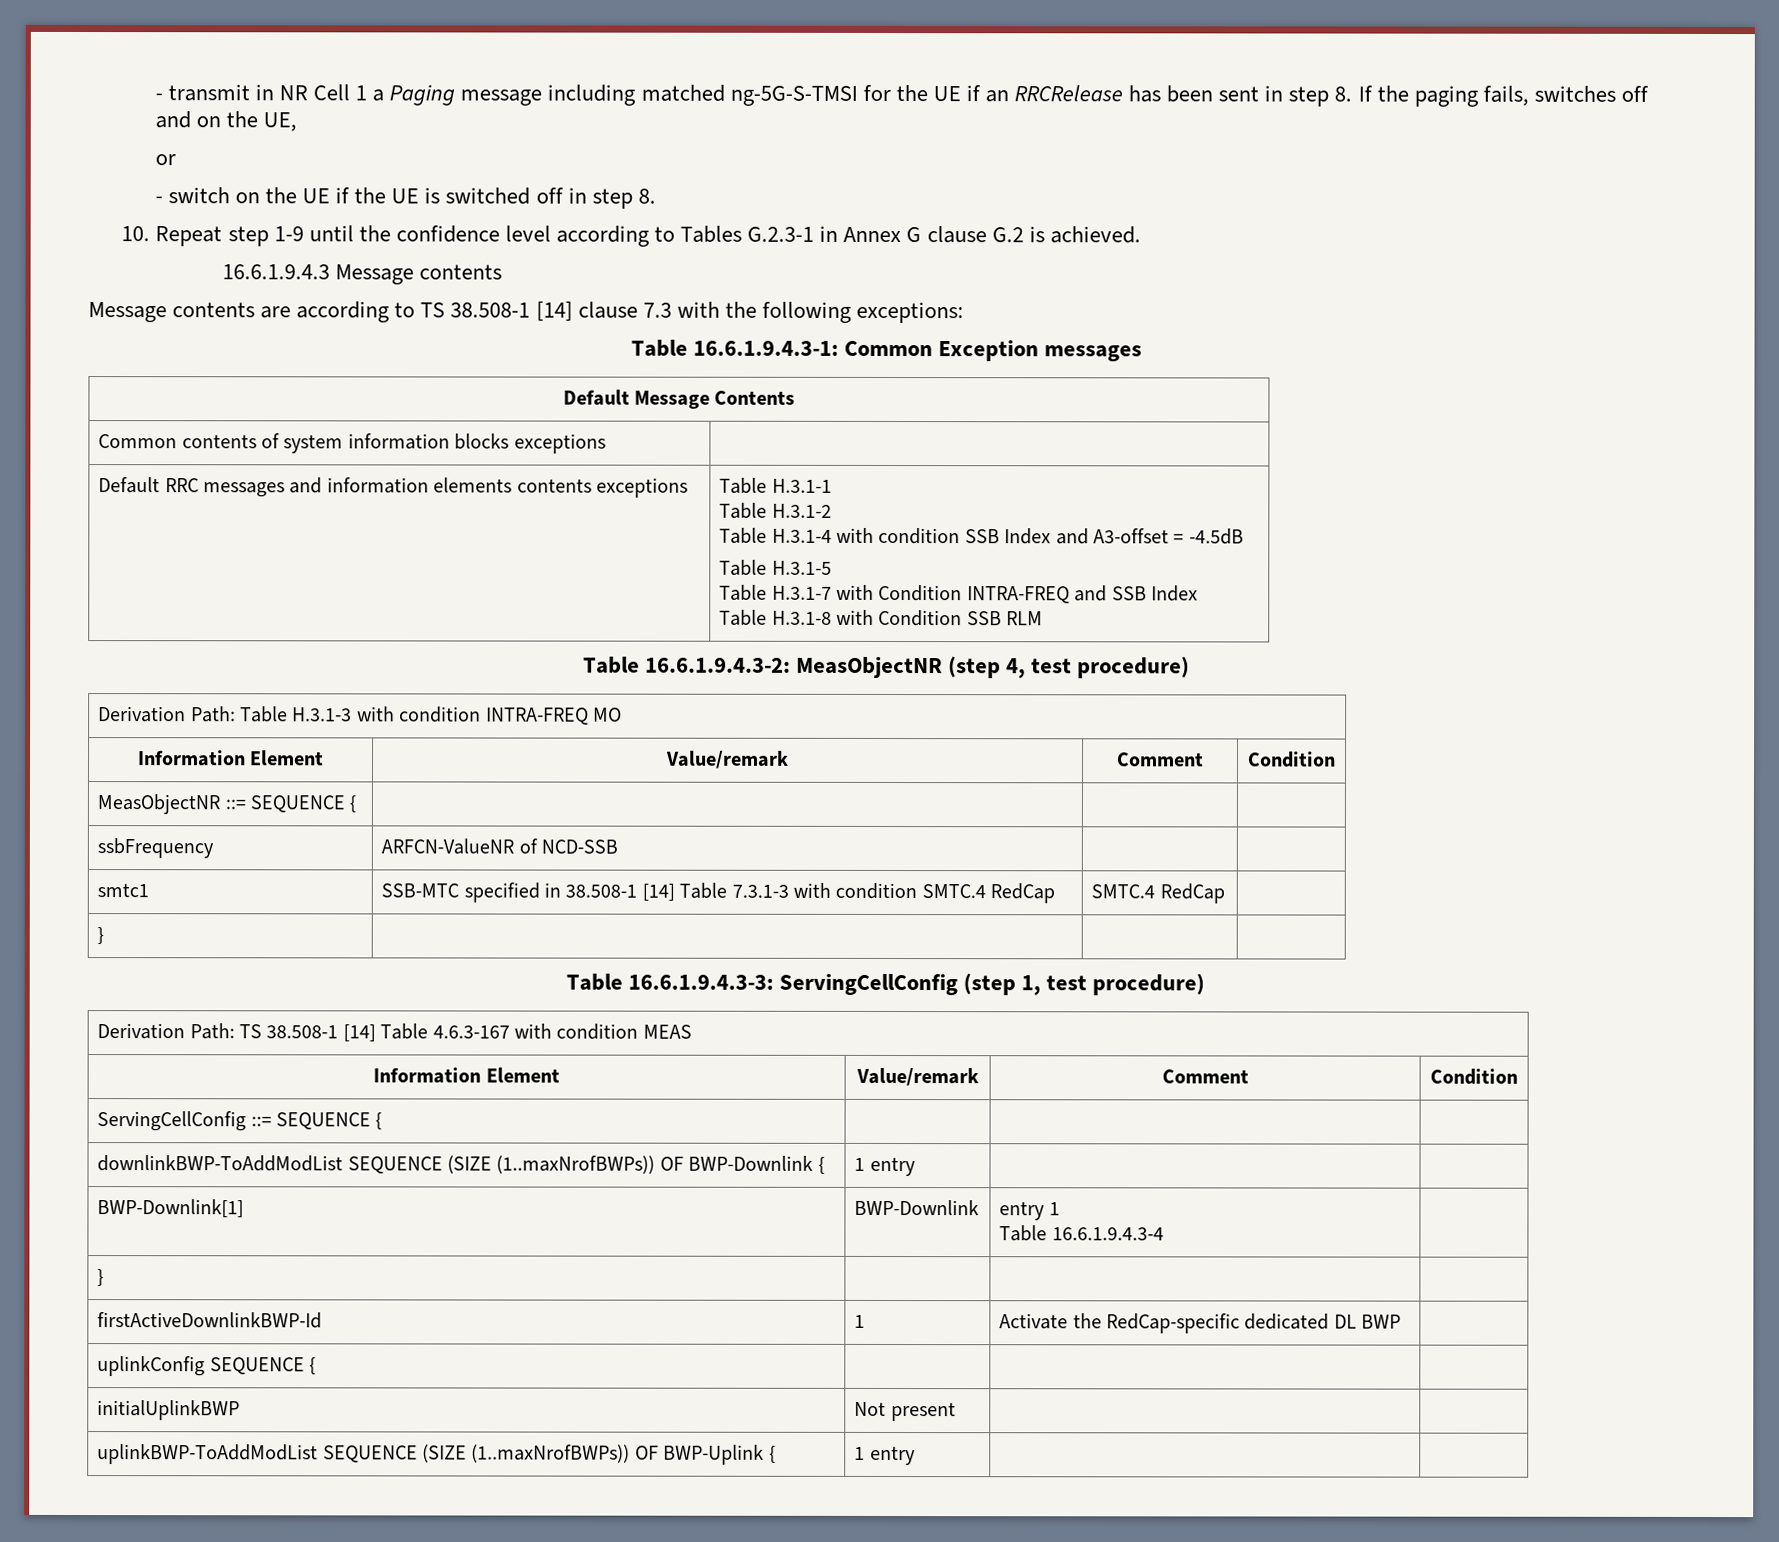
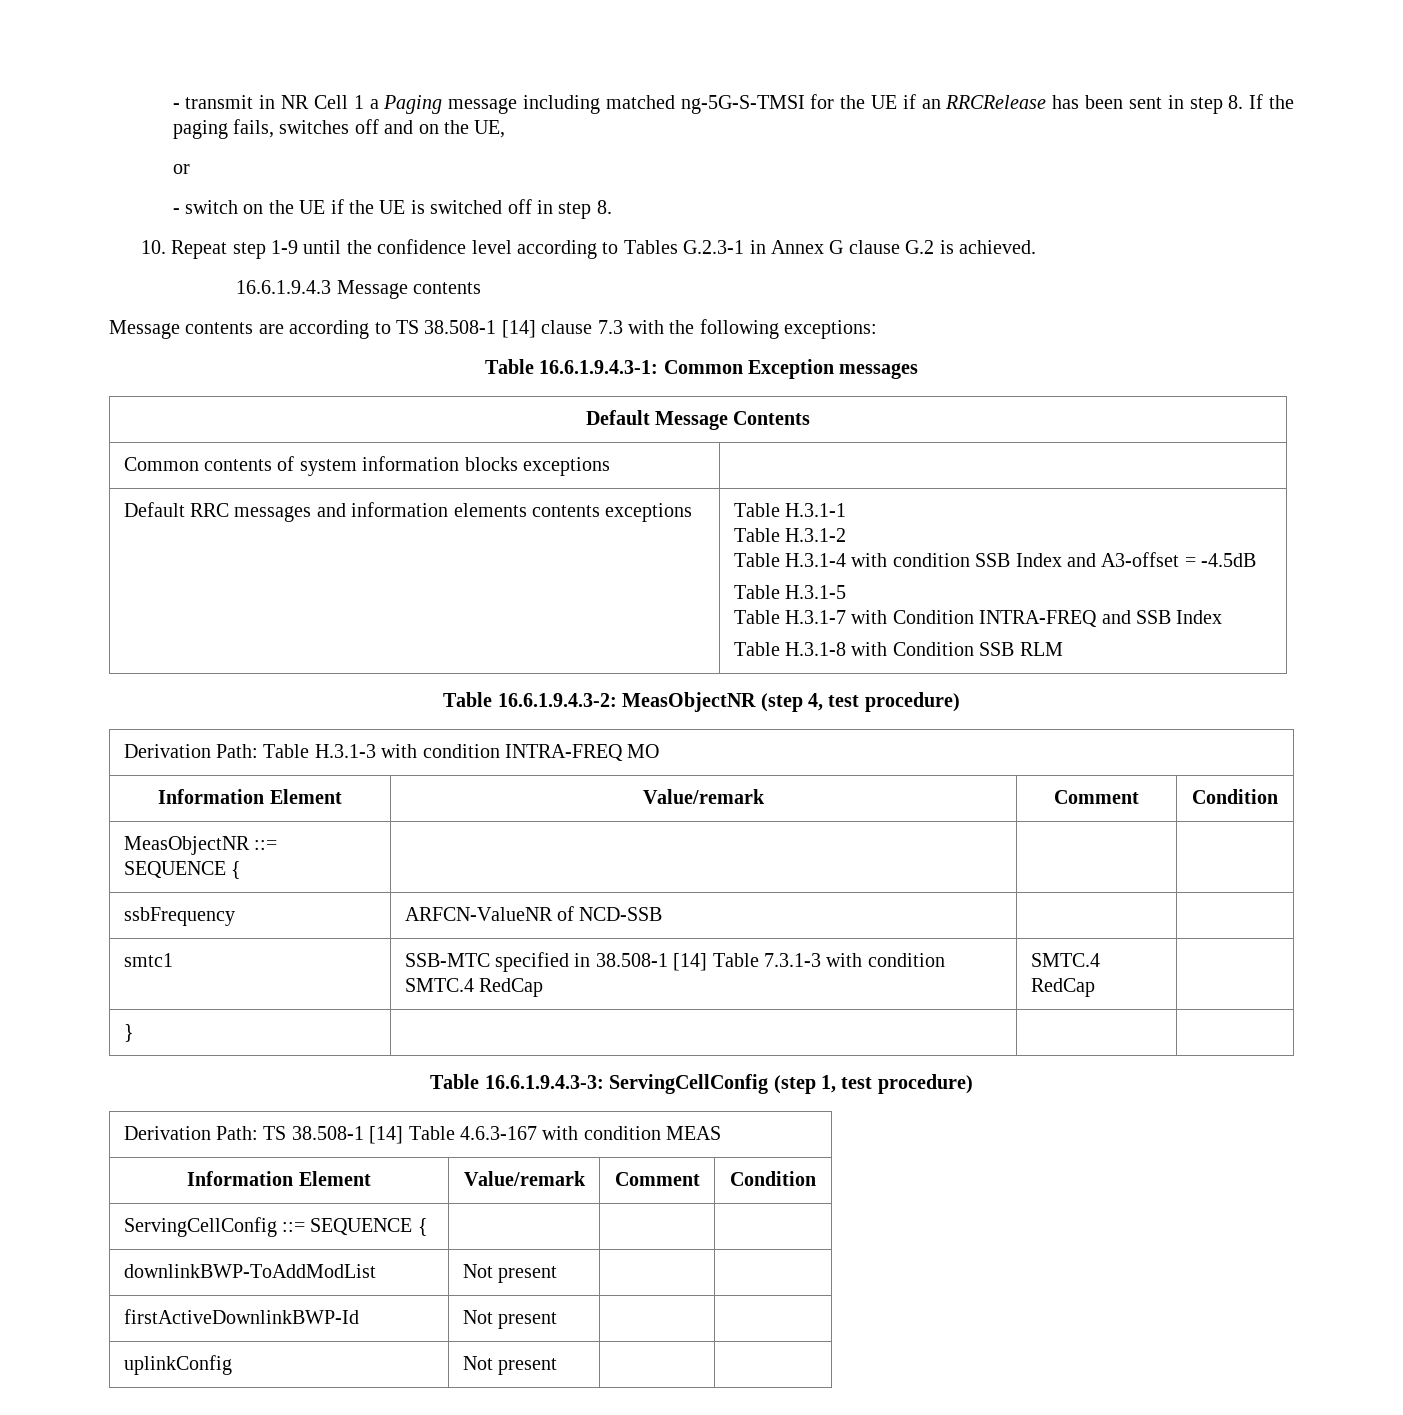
[347,1155,825,1175] [854,1156,916,1177] [97,1199,245,1218] [854,1199,980,1216] [999,1201,1060,1221] [999,1225,1164,1242] [97,1269,105,1287] [97,1312,323,1329] [854,1314,866,1328] [999,1313,1402,1334] [97,1356,316,1377] [97,1400,241,1421] [854,1401,956,1422] [97,1444,776,1465] [854,1445,916,1466] SEQUENCE (SIZE (1..maxNrofBWPs)) OF BWP-Downlink { | 1 entry | | // BWP-Downlink[1] | BWP-Downlink | entry 1 // Table 16.6.1.9.4.3-4 | // } | | | // firstActiveDownlinkBWP-Id | 1 | Activate the RedCap-specific dedicated DL BWP | // uplinkConfig SEQUENCE { | | | // initialUplinkBWP | Not present | | // uplinkBWP-ToAddModList SEQUENCE (SIZE (1..maxNrofBWPs)) OF BWP-Uplink { | 1 entry -> [462,1264,558,1283] [123,1309,359,1324] [462,1310,558,1329] [123,1355,232,1375] [462,1356,558,1375] | Not present | | // firstActiveDownlinkBWP-Id | Not present | | // uplinkConfig | Not present

